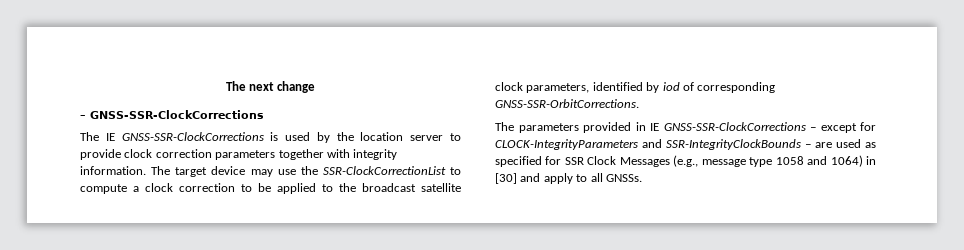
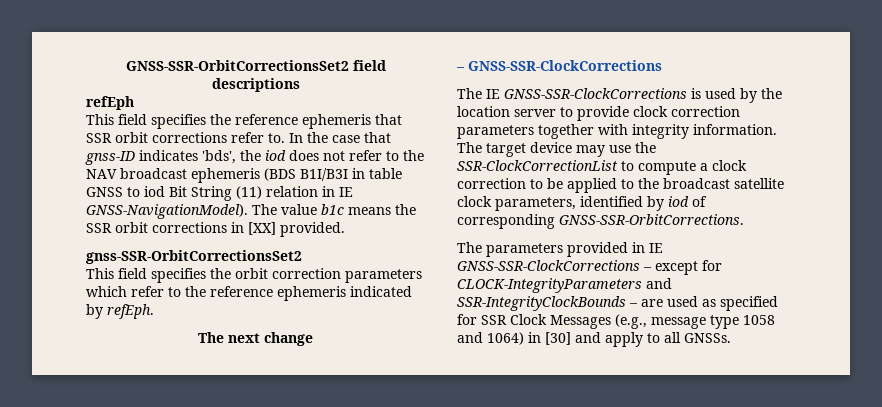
(225, 86) none -> [125,60,386,71] [211,78,300,92] [86,96,134,110] [86,114,402,129] [86,132,391,143] [85,150,424,165] [86,168,402,183] [86,186,353,201] [86,204,416,219] [86,222,345,237] [86,250,302,264] [86,268,422,283] [86,286,412,301] [86,304,154,319] GNSS-SSR-OrbitCorrectionsSet2 field descriptions // refEph // This field specifies the reference ephemeris that SSR orbit corrections refer to. In the case that gnss-ID indicates 'bds', the iod does not refer to the NAV broadcast ephemeris (BDS B1I/B3I in table GNSS to iod Bit String (11) relation in IE GNSS-NavigationModel). The value b1c means the SSR orbit corrections in [XX] provided. // gnss-SSR-OrbitCorrectionsSet2 // This field specifies the orbit correction parameters which refer to the reference ephemeris indicated by refEph. //

